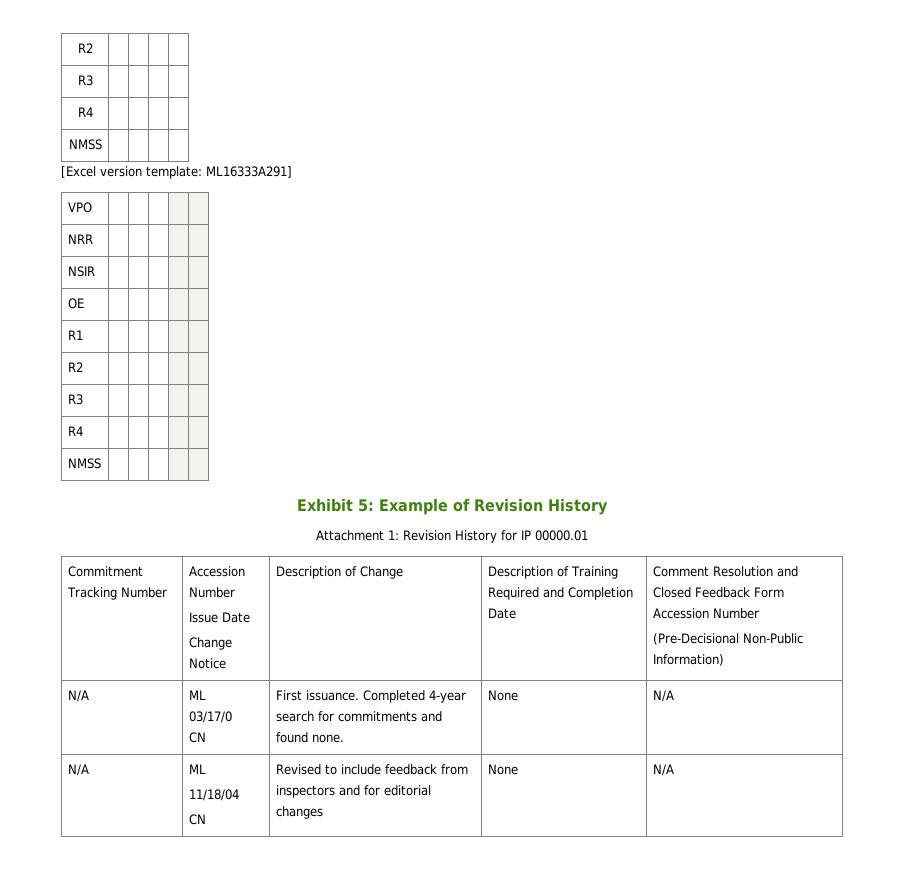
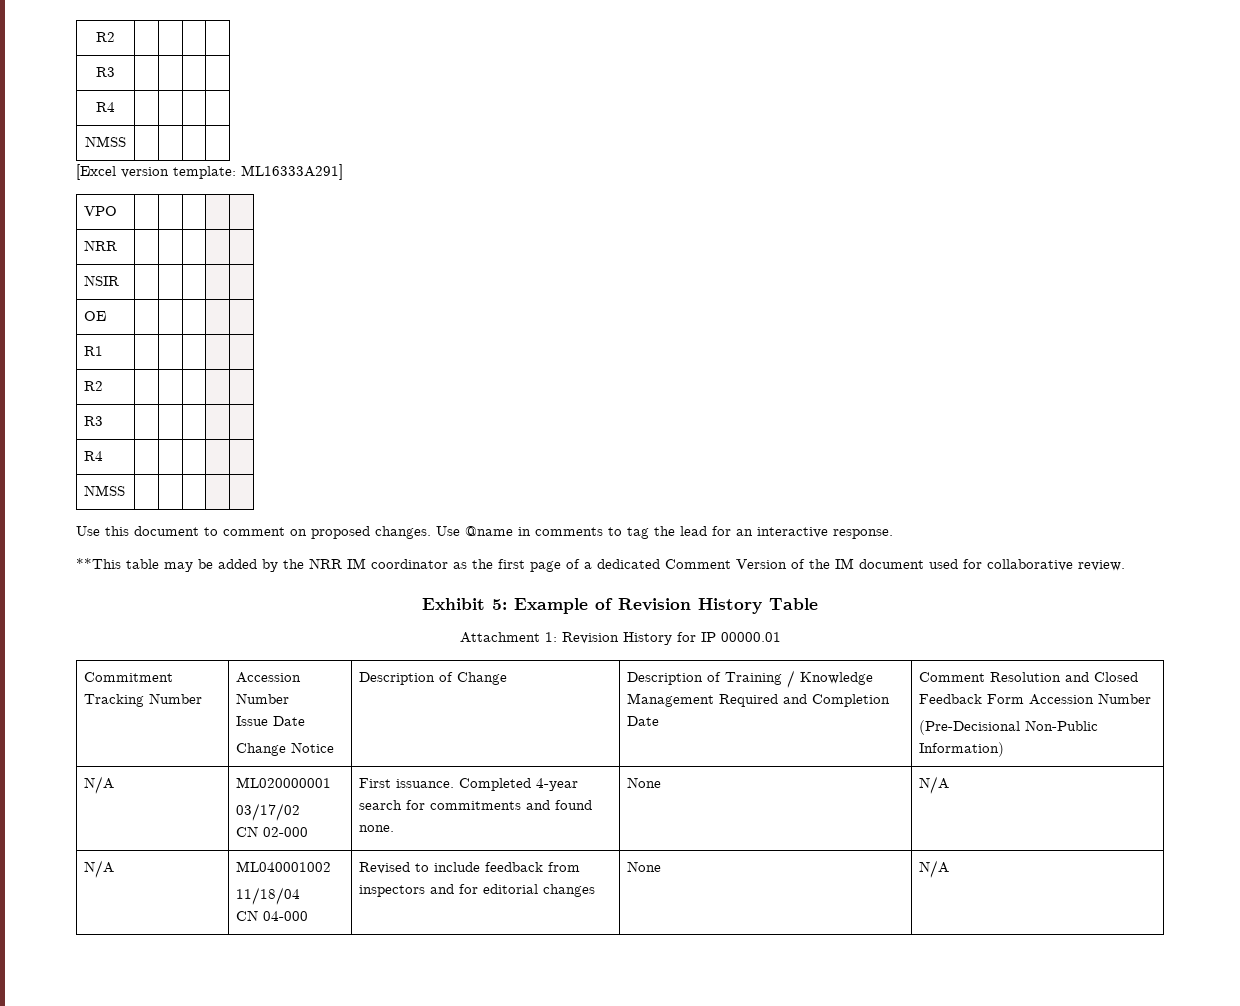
(101, 463) none -> [76,526,893,539] [76,558,1125,572] // Use this document to comment on proposed changes. Use @name in comments to tag the lead for an interactive response. // **This table may be added by the NRR IM coordinator as the first page of a dedicated Comment Version of the IM document used for collaborative review.
(608, 506) none -> [769,598,818,610] Table
(618, 572) none -> [787,670,874,688] [627,693,715,707] / Knowledge Management
[188,690,206,700] [188,711,232,723] [188,732,206,743] ML // 03/17/0 // CN -> [236,777,332,788] [236,803,301,821] [236,826,309,837] ML020000001 // 03/17/02 // CN 02-000
[188,764,206,774] ML -> [236,861,332,872] ML040001002
(206, 819) none -> [263,911,309,921] 04-000

